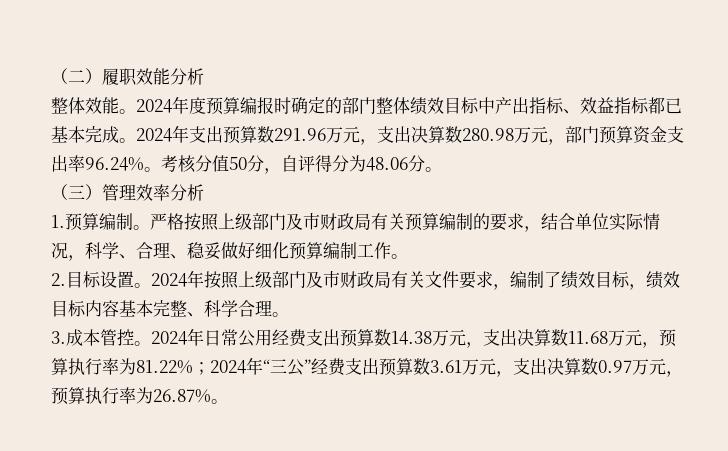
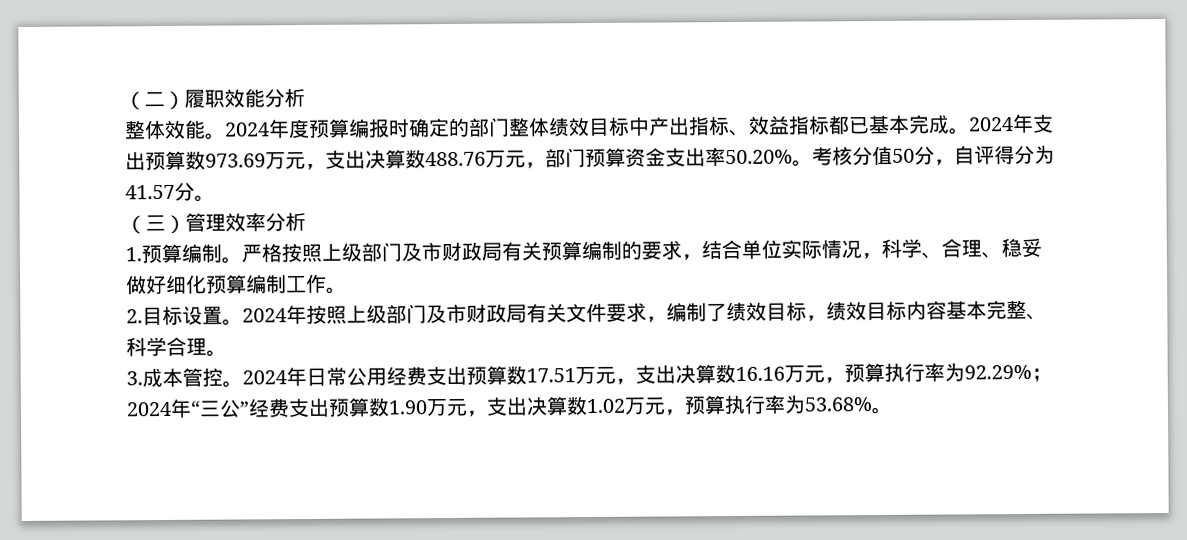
[274,126,514,145] 291.96万元，支出决算数280.98 -> [205,149,486,171] 973.69万元，支出决算数488.76
[85,157,144,171] 96.24% -> [725,149,793,165] 50.20%
[366,157,408,171] 48.06 -> [125,184,175,200] 41.57
[391,329,676,348] [51,358,193,375] 14.38万元，支出决算数11.68万元，预算执行率为81.22% -> [526,362,1032,385] 17.51万元，支出决算数16.16万元，预算执行率为92.29%
[430,358,683,377] [51,387,211,405] 3.61万元，支出决算数0.97万元，预算执行率为26.87% -> [388,394,872,417] 1.90万元，支出决算数1.02万元，预算执行率为53.68%

